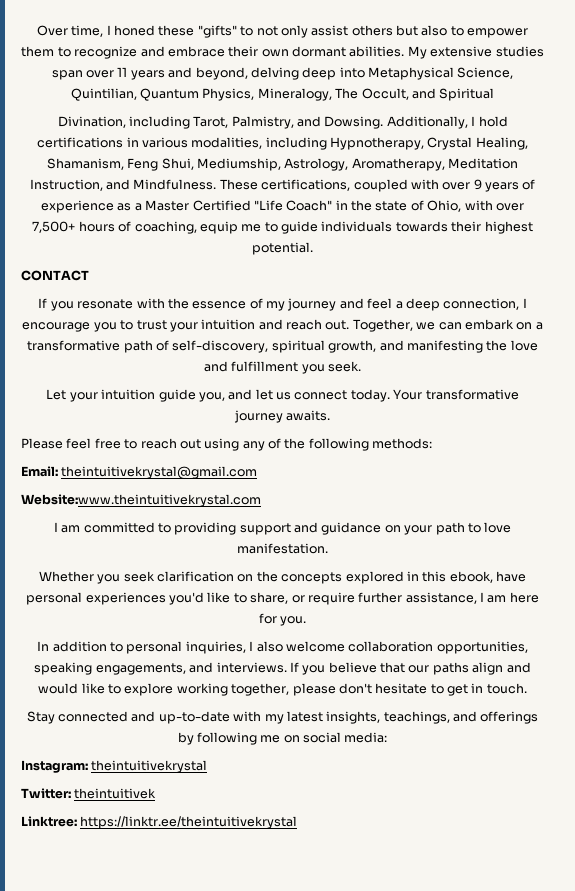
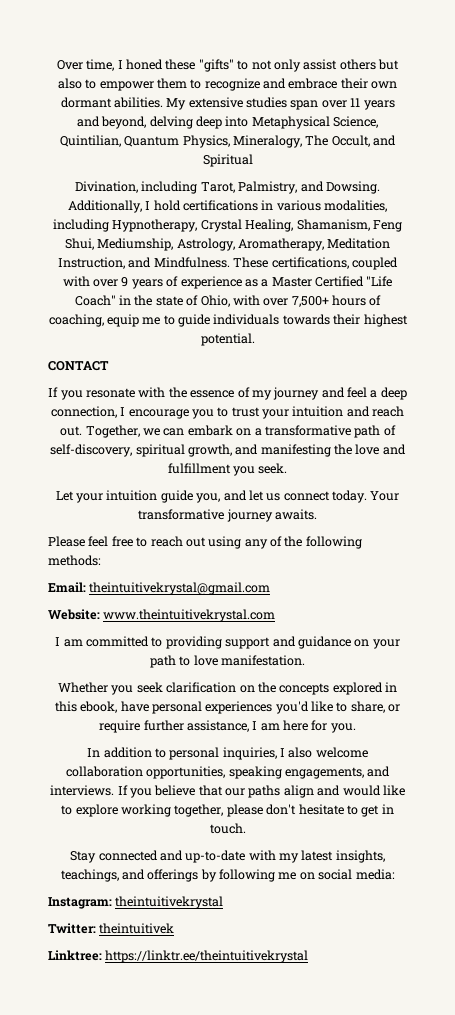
[21,494,261,507] Website:www.theintuitivekrystal.com -> [48,609,276,622] Website: www.theintuitivekrystal.com

